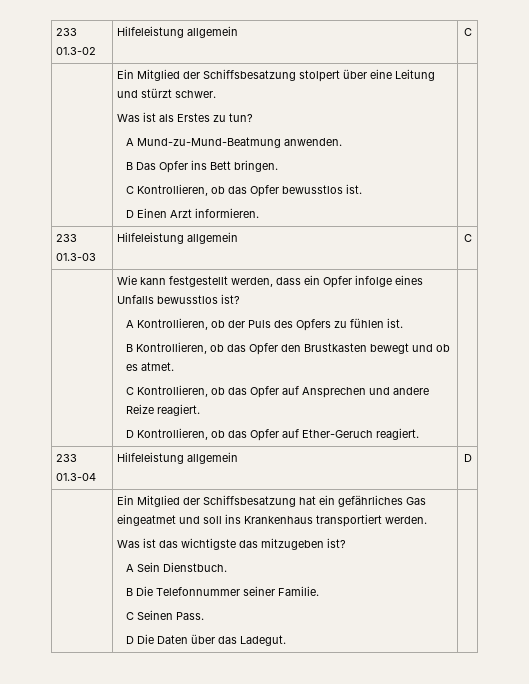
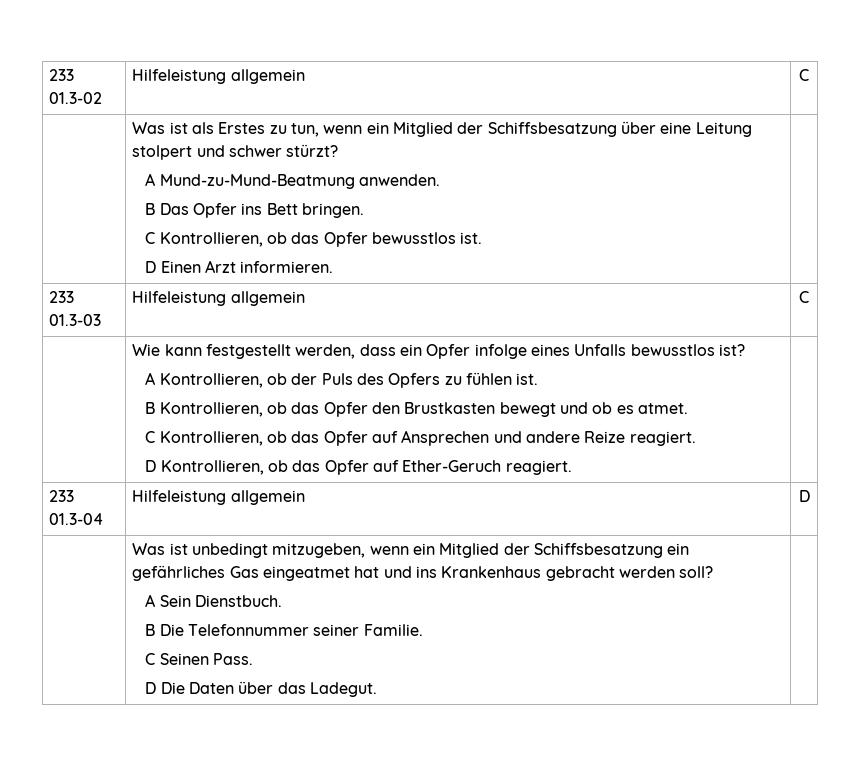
[117,69,436,82] [117,88,217,98] Ein Mitglied der Schiffsbesatzung stolpert über eine Leitung und stürzt schwer. // -> (809, 75) none
[229,113,254,122] tun? -> [290,121,752,137] [132,144,339,160] tun, wenn ein Mitglied der Schiffsbesatzung über eine Leitung stolpert und schwer stürzt?
[117,495,317,507] Ein Mitglied der Schiffsbesatzung hat -> [132,543,663,558] Was ist unbedingt mitzugeben, wenn ein Mitglied der Schiffsbesatzung
[179,514,428,527] [117,538,347,550] und soll ins Krankenhaus transportiert werden. // Was ist das wichtigste das mitzugeben ist? -> [354,566,714,581] hat und ins Krankenhaus gebracht werden soll?

